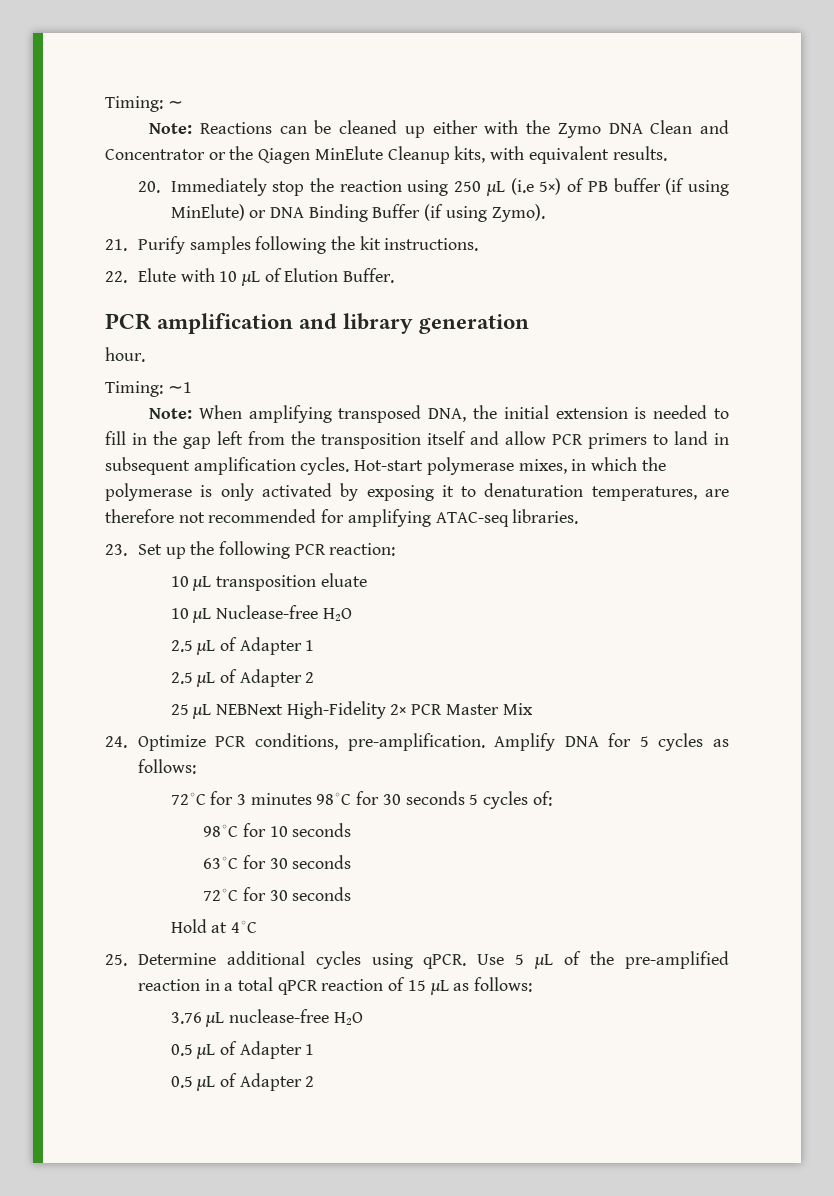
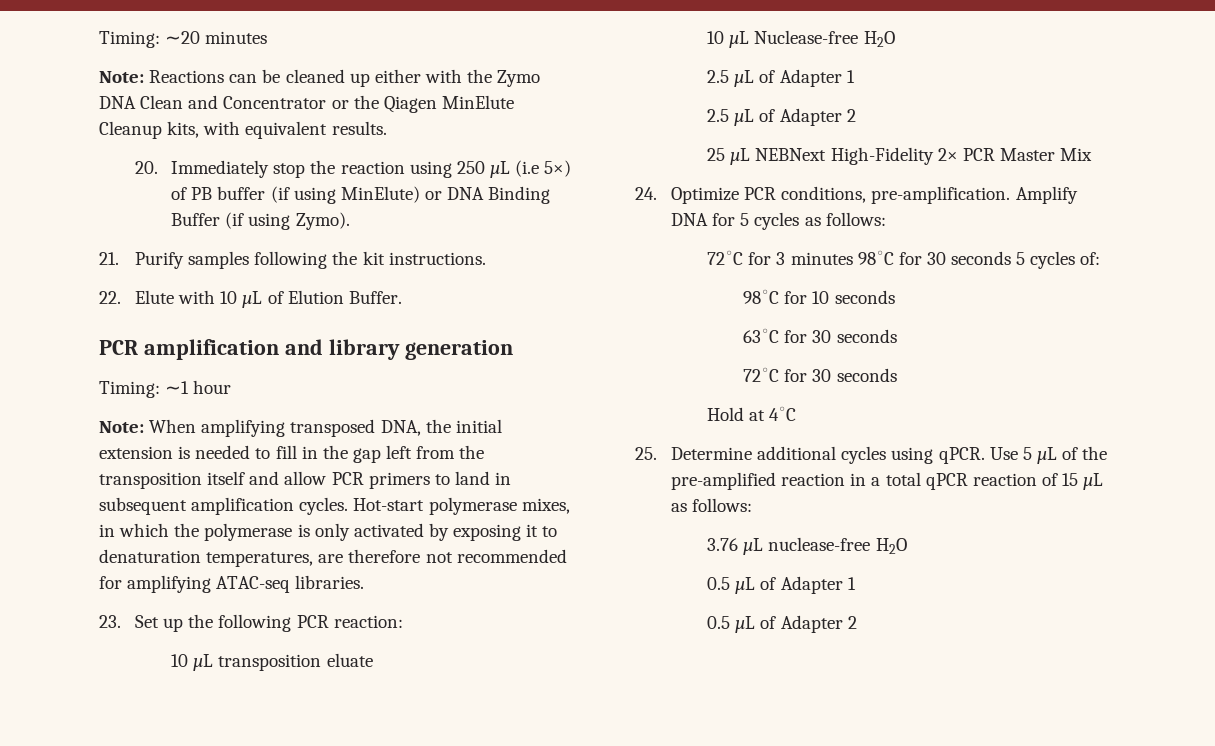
[105,96,183,112] Timing: ∼ -> [99,31,268,48] Timing: ∼20 minutes
[105,347,145,362] // hour. -> (513, 350) none
(192, 387) none -> [193,380,232,394] hour

